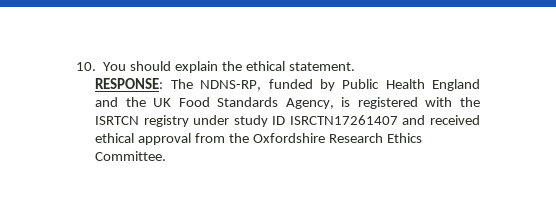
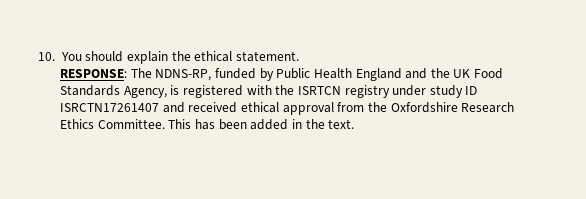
(167, 156) none -> [168,119,355,130] This has been added in the text.

